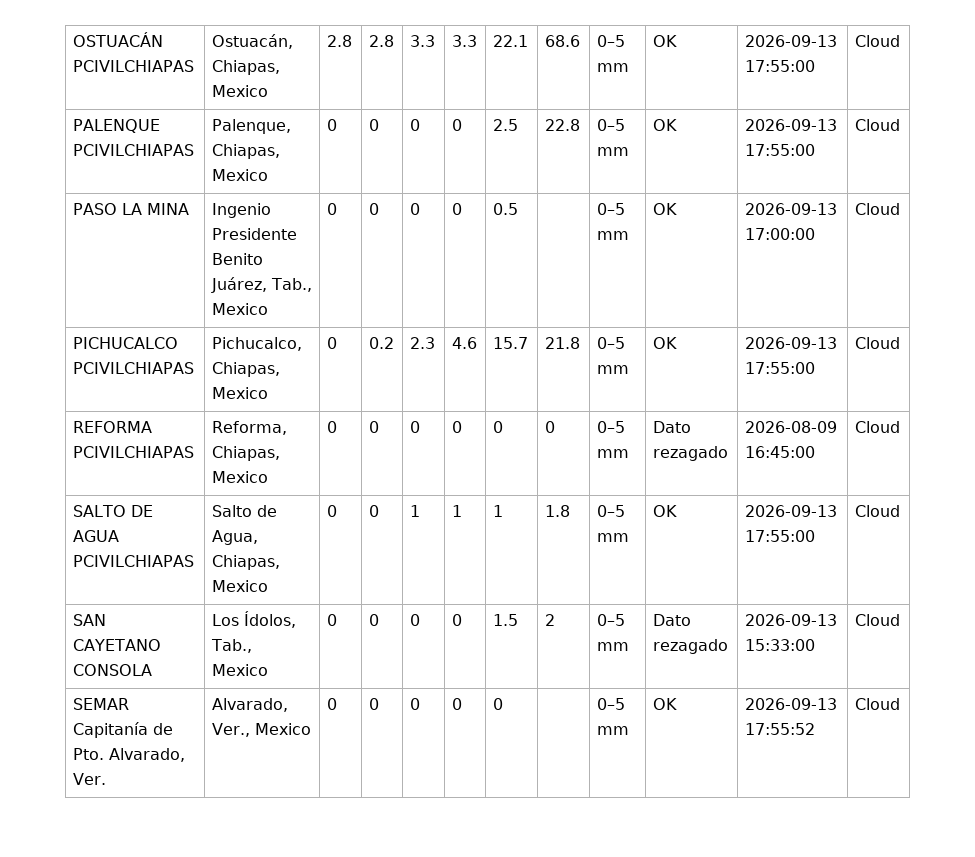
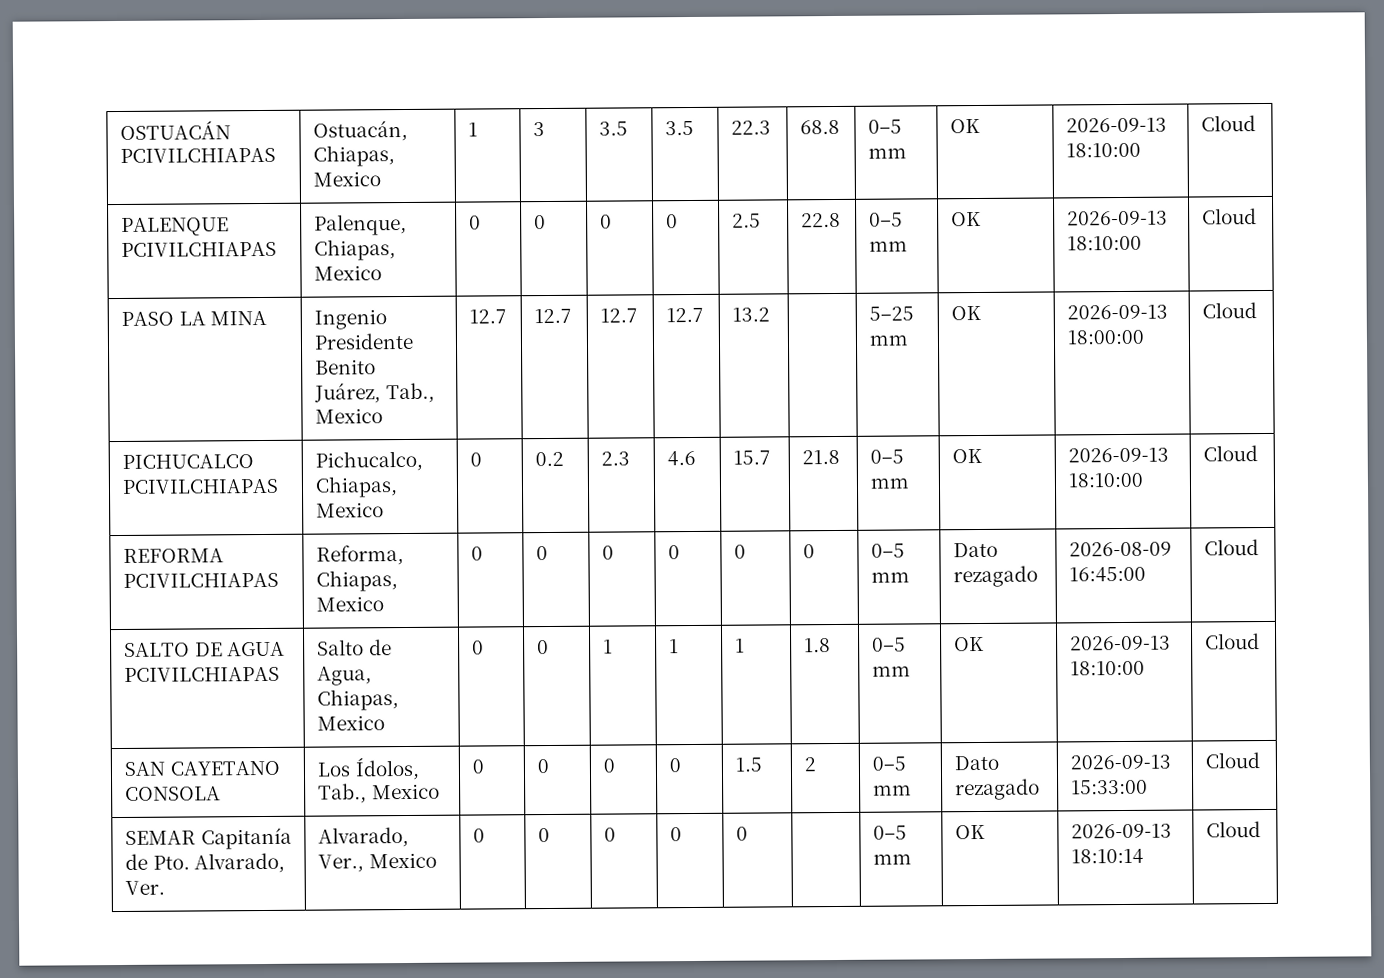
[326,35,352,47] [368,35,394,47] [409,35,435,47] [451,35,477,47] [492,35,528,47] [544,35,580,47] [596,35,625,47] [596,63,629,72] [652,35,677,47] [744,35,837,47] [744,60,815,72] 2.8 | 2.8 | 3.3 | 3.3 | 22.1 | 68.6 | 0–5 mm | OK | 2026-09-13 17:55:00 -> [468,122,479,137] [533,122,546,137] [599,121,629,136] [665,120,695,136] [731,120,772,135] [800,119,841,135] [868,119,903,134] [868,147,908,159] [950,118,981,134] [1066,117,1168,133] [1066,142,1142,158] 1 | 3 | 3.5 | 3.5 | 22.3 | 68.8 | 0–5 mm | OK | 2026-09-13 18:10:00
[744,144,815,156] 17:55:00 -> [1067,235,1143,251] 18:10:00
[326,203,337,215] [368,203,379,215] [409,203,420,215] [451,203,462,215] [492,203,518,215] [596,203,625,215] [596,231,629,240] [652,203,677,215] [744,203,837,215] [744,228,815,240] 0 | 0 | 0 | 0 | 0.5 | | 0–5 mm | OK | 2026-09-13 17:00:00 -> [469,309,507,324] [534,308,572,324] [600,308,638,323] [666,307,704,323] [732,307,771,322] [869,306,915,321] [869,334,910,346] [951,305,982,321] [1067,304,1169,320] [1067,329,1145,345] 12.7 | 12.7 | 12.7 | 12.7 | 13.2 | | 5–25 mm | OK | 2026-09-13 18:00:00
[744,362,815,374] 17:55:00 -> [1068,472,1144,488] 18:10:00
[744,530,815,542] 17:55:00 -> [1070,660,1146,676] 18:10:00
[744,723,815,735] 17:55:52 -> [1071,848,1145,865] 18:10:14

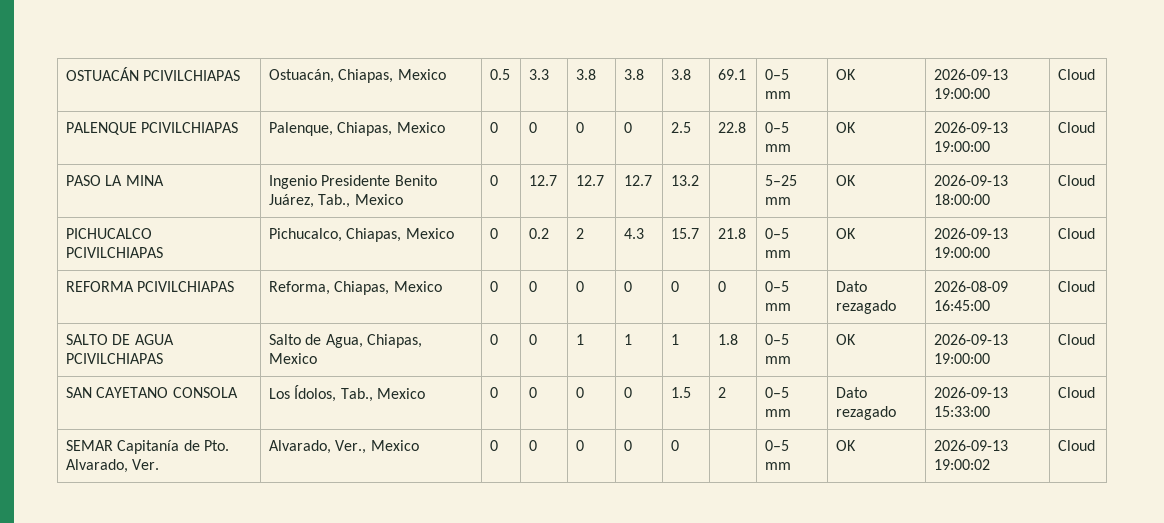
[468,122,479,137] [533,122,546,137] [599,121,629,136] [665,120,695,136] [731,120,772,135] [800,119,841,135] [868,119,903,134] [868,147,908,159] [950,118,981,134] [1066,117,1168,133] [1066,142,1142,158] 1 | 3 | 3.5 | 3.5 | 22.3 | 68.8 | 0–5 mm | OK | 2026-09-13 18:10:00 -> [490,69,511,80] [529,69,550,80] [576,69,597,80] [624,69,645,80] [671,69,692,80] [718,69,747,80] [765,69,790,80] [765,91,792,99] [836,69,857,80] [934,69,1009,80] [934,88,991,99] 0.5 | 3.3 | 3.8 | 3.8 | 3.8 | 69.1 | 0–5 mm | OK | 2026-09-13 19:00:00
[1067,235,1143,251] 18:10:00 -> [934,141,991,152] 19:00:00
[469,309,507,324] 12.7 -> [490,175,499,186] 0
[601,451,631,466] [667,450,697,467] 2.3 | 4.6 -> [576,228,585,239] [624,228,645,239] 2 | 4.3
[1068,472,1144,488] 18:10:00 -> [934,247,991,258] 19:00:00
[1070,660,1146,676] 18:10:00 -> [934,353,991,364] 19:00:00
[1071,848,1145,865] 18:10:14 -> [934,459,991,470] 19:00:02

